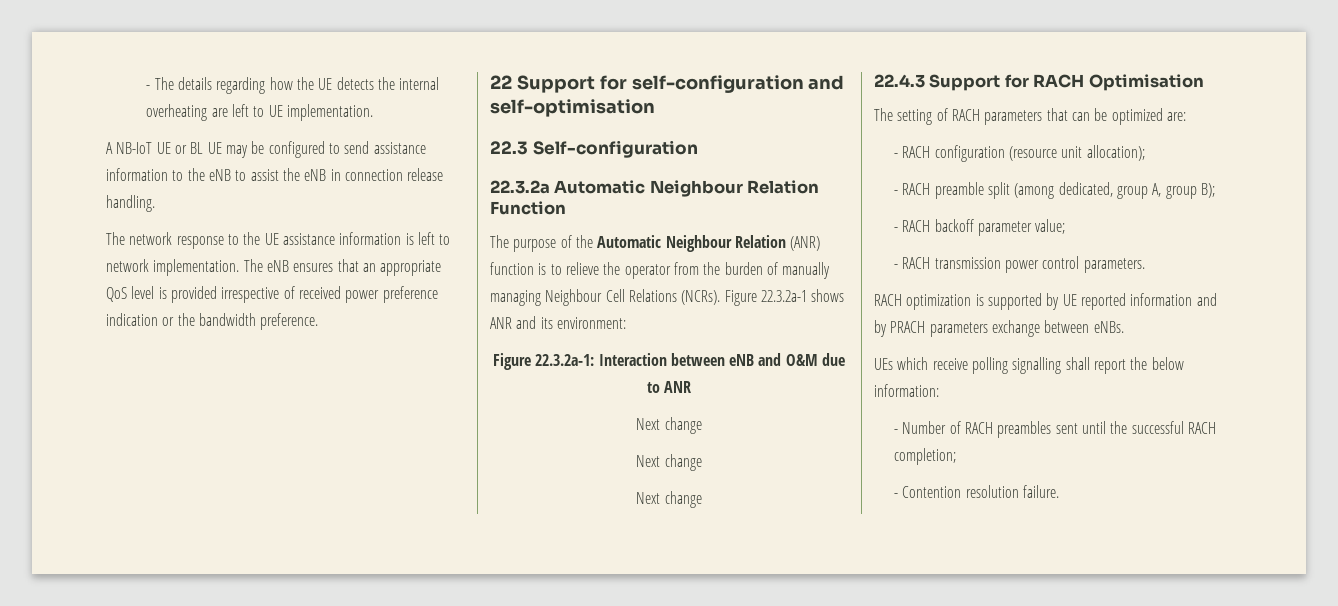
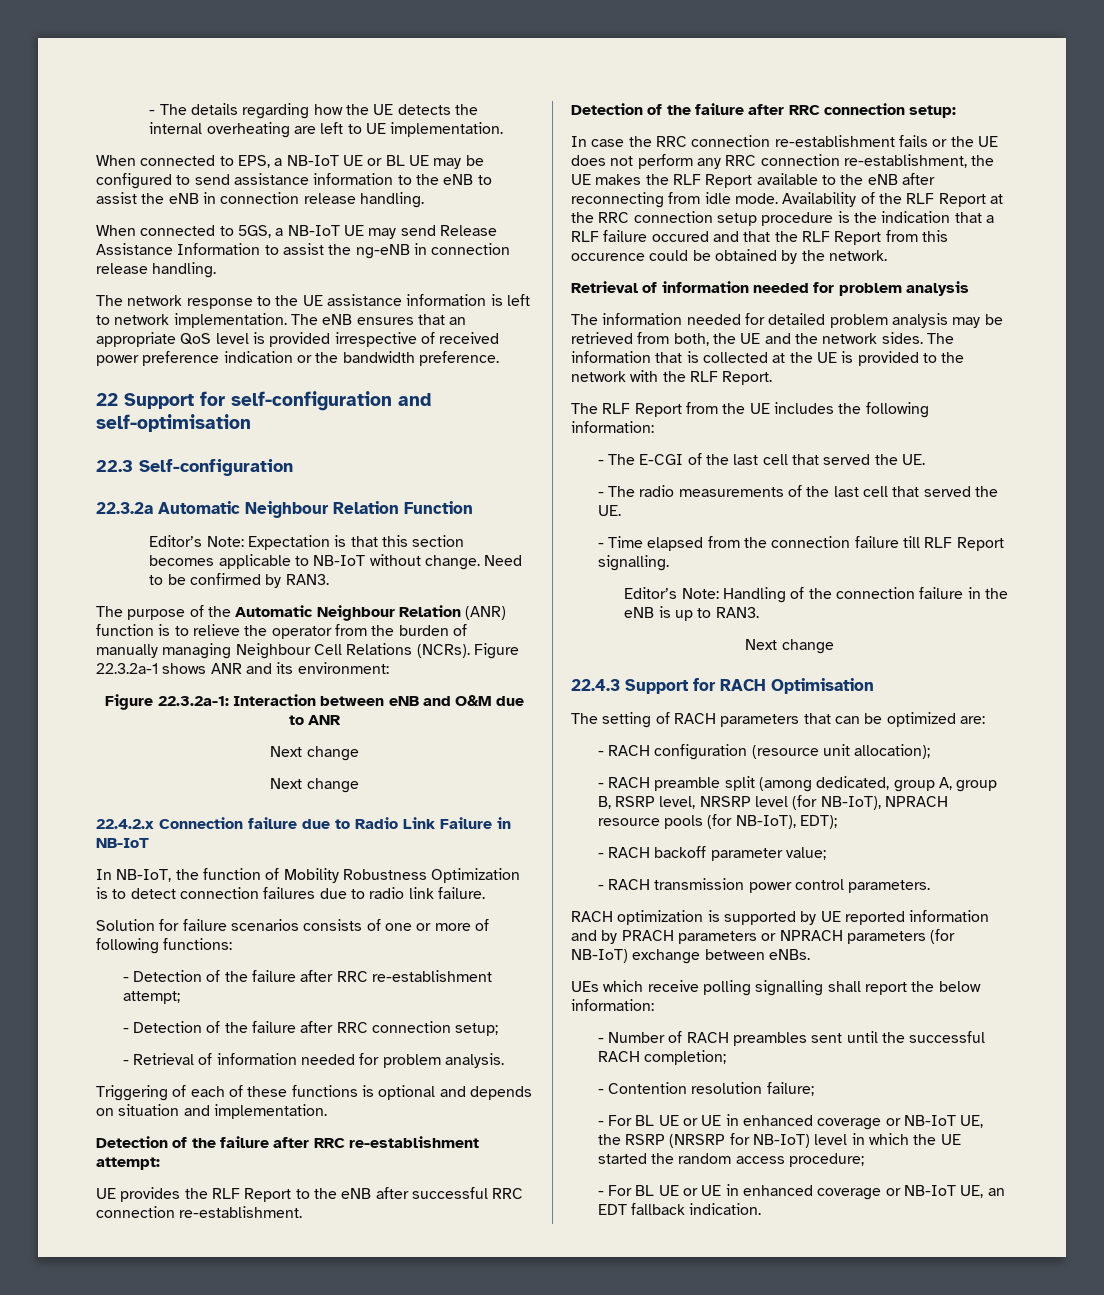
[106,142,113,154] A -> [96,155,283,168] When connected to EPS, a
(155, 203) none -> [96,225,497,239] [96,243,511,259] [96,262,217,278] // When connected to 5GS, a NB-IoT UE may send Release Assistance Information to assist the ng-eNB in connection release handling.
(566, 208) none -> [149,535,465,550] [149,554,523,570] [149,573,329,588] // Editor’s Note: Expectation is that this section becomes applicable to NB-IoT without change. Need to be confirmed by RAN3.
(702, 462) none -> [96,817,511,829] [96,838,149,848] [96,868,521,883] [96,887,485,899] [96,919,489,931] [96,938,233,954] [122,970,492,982] [122,991,180,1004] [122,1021,499,1036] [122,1053,504,1068] [96,1085,532,1101] [96,1104,327,1119] [96,1136,479,1148] [96,1157,160,1170] [96,1187,524,1202] [96,1206,303,1218] [571,103,957,118] [571,135,998,147] [571,154,995,169] [571,173,935,188] [571,192,1003,208] [571,211,994,226] [571,230,948,245] [571,249,887,264] [571,281,969,296] [571,313,1003,328] [571,332,954,346] [571,351,965,366] [571,370,773,385] [571,402,929,418] [571,421,654,433] [597,453,925,465] [597,485,998,497] [597,505,621,516] [597,536,1004,551] [597,555,669,571] [624,587,1008,603] [624,606,759,621] // 22.4.2.x Connection failure due to Radio Link Failure in NB-IoT // In NB-IoT, the function of Mobility Robustness Optimization is to detect connection failures due to radio link failure. // Solution for failure scenarios consists of one or more of following functions: // - Detection of the failure after RRC re-establishment attempt; // - Detection of the failure after RRC connection setup; // - Retrieval of information needed for problem analysis. // Triggering of each of these functions is optional and depends on situation and implementation. // Detection of the failure after RRC re-establishment attempt: // UE provides the RLF Report to the eNB after successful RRC connection re-establishment. // Detection of the failure after RRC connection setup: // In case the RRC connection re-establishment fails or the UE does not perform any RRC connection re-establishment, the UE makes the RLF Report available to the eNB after reconnecting from idle mode. Availability of the RLF Report at the RRC connection setup procedure is the indication that a RLF failure occured and that the RLF Report from this occurence could be obtained by the network. // Retrieval of information needed for problem analysis // The information needed for detailed problem analysis may be retrieved from both, the UE and the network sides. The information that is collected at the UE is provided to the network with the RLF Report. // The RLF Report from the UE includes the following information: // - The E-CGI of the last cell that served the UE. // - The radio measurements of the last cell that served the UE. // - Time elapsed from the connection failure till RLF Report signalling. // Editor’s Note: Handling of the connection failure in the eNB is up to RAN3.
[1201,183,1216,198] B); -> [597,795,948,810] [597,814,837,829] B, RSRP level, NRSRP level (for NB-IoT), NPRACH resource pools (for NB-IoT), EDT);
(988, 329) none -> [761,929,956,944] [571,949,628,963] or NPRACH parameters (for NB-IoT)
[1023,485,1060,498] failure. -> [766,1082,814,1096] [597,1114,984,1130] [597,1133,961,1148] [597,1153,864,1167] [597,1184,1005,1200] [597,1203,762,1215] failure; // - For BL UE or UE in enhanced coverage or NB-IoT UE, the RSRP (NRSRP for NB-IoT) level in which the UE started the random access procedure; // - For BL UE or UE in enhanced coverage or NB-IoT UE, an EDT fallback indication.

